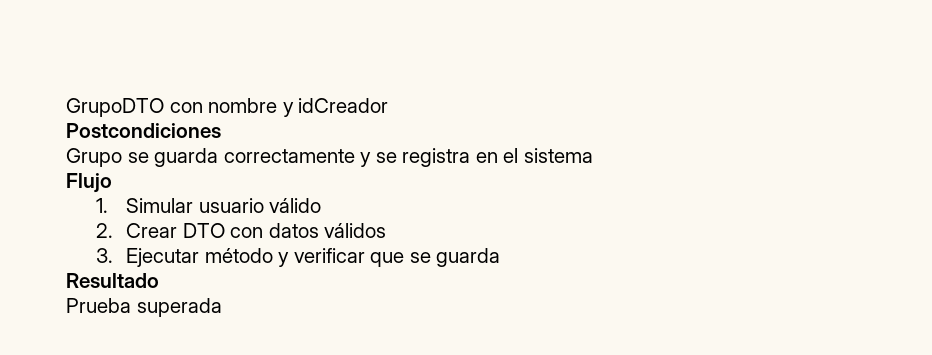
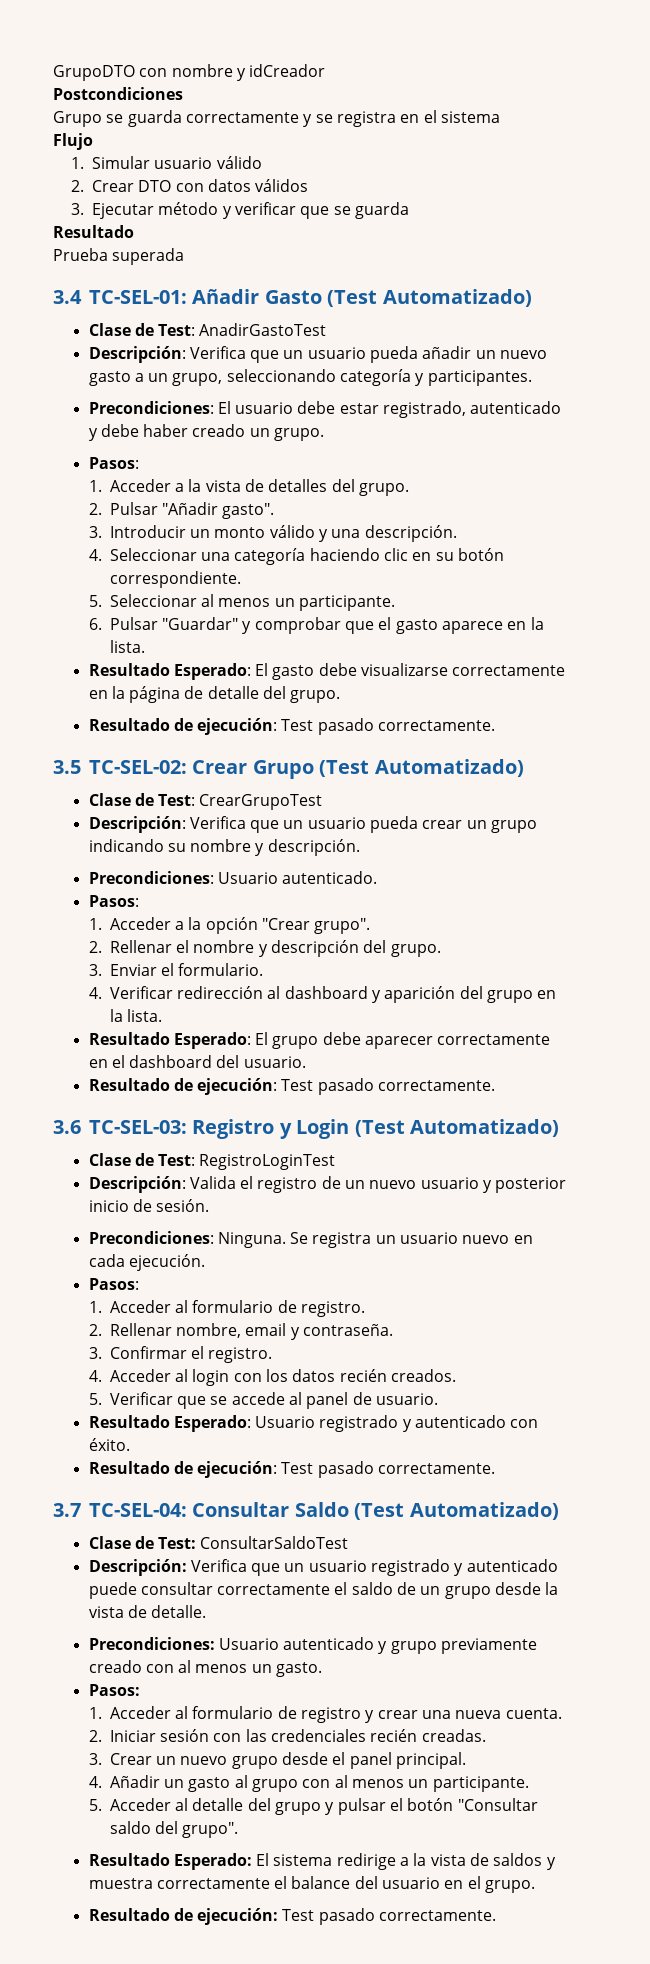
(222, 307) none -> [53,289,532,307] [88,323,327,336] [88,346,548,363] [88,369,532,386] [88,401,562,418] [88,424,325,441] [88,457,139,469] [88,479,410,496] [88,502,275,519] [88,525,457,542] [88,548,505,565] [109,571,241,588] [88,594,396,611] [88,617,544,634] [109,640,145,653] [88,663,566,680] [88,686,341,703] [88,718,496,735] [53,759,524,779] [88,793,323,810] [88,816,538,833] [88,839,360,856] [88,871,378,884] [88,895,139,907] [88,917,371,934] [88,940,441,957] [88,963,264,976] [88,986,557,1003] [109,1009,163,1022] [88,1032,551,1049] [88,1055,306,1068] [88,1078,496,1095] [53,1119,559,1139] [88,1153,336,1170] [88,1176,567,1193] [88,1199,210,1212] [88,1231,533,1248] [88,1254,205,1271] [88,1278,139,1290] [88,1300,366,1317] [88,1323,394,1340] [88,1346,273,1363] [88,1369,457,1386] [88,1392,439,1409] [88,1415,539,1432] [88,1438,130,1451] [88,1461,496,1478] [53,1502,559,1520] [88,1536,349,1549] [88,1559,558,1576] [88,1582,559,1599] [88,1605,207,1618] [88,1637,538,1654] [88,1660,323,1677] [88,1684,140,1696] [88,1706,562,1723] [88,1729,486,1742] [88,1752,467,1769] [88,1775,529,1792] [88,1798,538,1815] [109,1821,239,1838] [88,1853,556,1870] [88,1876,536,1893] [88,1908,497,1925] // 3.4 TC-SEL-01: Añadir Gasto (Test Automatizado) // Clase de Test: AnadirGastoTest // Descripción: Verifica que un usuario pueda añadir un nuevo gasto a un grupo, seleccionando categoría y participantes. // Precondiciones: El usuario debe estar registrado, autenticado y debe haber creado un grupo. // Pasos: // 1. Acceder a la vista de detalles del grupo. // 2. Pulsar "Añadir gasto". // 3. Introducir un monto válido y una descripción. // 4. Seleccionar una categoría haciendo clic en su botón correspondiente. // 5. Seleccionar al menos un participante. // 6. Pulsar "Guardar" y comprobar que el gasto aparece en la lista. // Resultado Esperado: El gasto debe visualizarse correctamente en la página de detalle del grupo. // Resultado de ejecución: Test pasado correctamente. // 3.5 TC-SEL-02: Crear Grupo (Test Automatizado) // Clase de Test: CrearGrupoTest // Descripción: Verifica que un usuario pueda crear un grupo indicando su nombre y descripción. // Precondiciones: Usuario autenticado. // Pasos: // 1. Acceder a la opción "Crear grupo". // 2. Rellenar el nombre y descripción del grupo. // 3. Enviar el formulario. // 4. Verificar redirección al dashboard y aparición del grupo en la lista. // Resultado Esperado: El grupo debe aparecer correctamente en el dashboard del usuario. // Resultado de ejecución: Test pasado correctamente. // 3.6 TC-SEL-03: Registro y Login (Test Automatizado) // Clase de Test: RegistroLoginTest // Descripción: Valida el registro de un nuevo usuario y posterior inicio de sesión. // Precondiciones: Ninguna. Se registra un usuario nuevo en cada ejecución. // Pasos: // 1. Acceder al formulario de registro. // 2. Rellenar nombre, email y contraseña. // 3. Confirmar el registro. // 4. Acceder al login con los datos recién creados. // 5. Verificar que se accede al panel de usuario. // Resultado Esperado: Usuario registrado y autenticado con éxito. // Resultado de ejecución: Test pasado correctamente. // 3.7 TC-SEL-04: Consultar Saldo (Test Automatizado) // Clase de Test: ConsultarSaldoTest // Descripción: Verifica que un usuario registrado y autenticado puede consultar correctamente el saldo de un grupo desde la vista de detalle. // Precondiciones: Usuario autenticado y grupo previamente creado con al menos un gasto. // Pasos: // 1. Acceder al formulario de registro y crear una nueva cuenta. // 2. Iniciar sesión con las credenciales recién creadas. // 3. Crear un nuevo grupo desde el panel principal. // 4. Añadir un gasto al grupo con al menos un participante. // 5. Acceder al detalle del grupo y pulsar el botón "Consultar saldo del grupo". // Resultado Esperado: El sistema redirige a la vista de saldos y muestra correctamente el balance del usuario en el grupo. // Resultado de ejecución: Test pasado correctamente.

